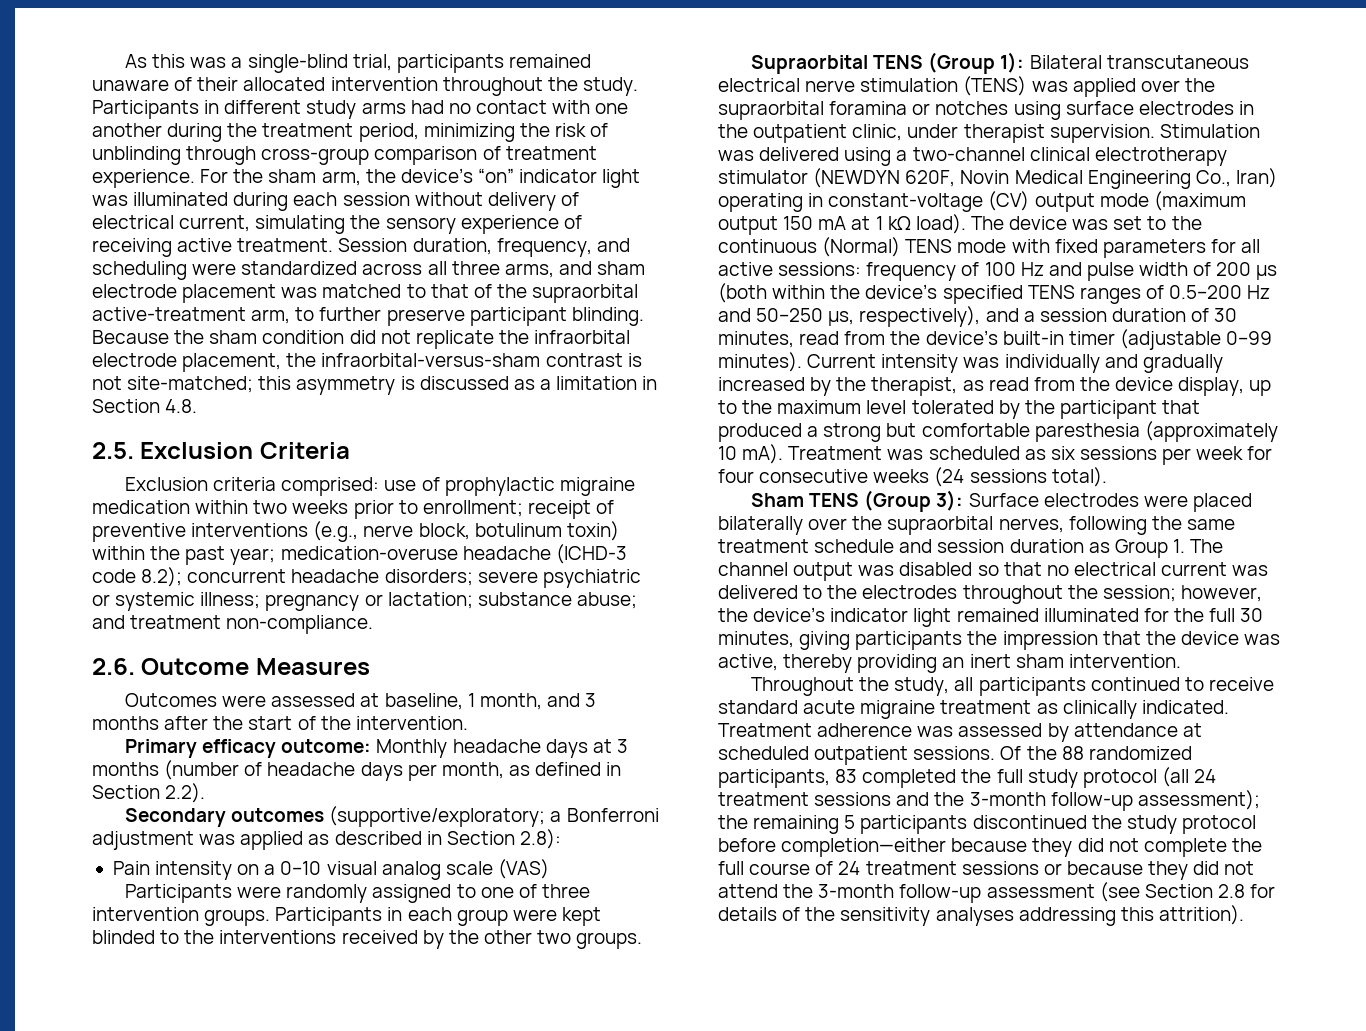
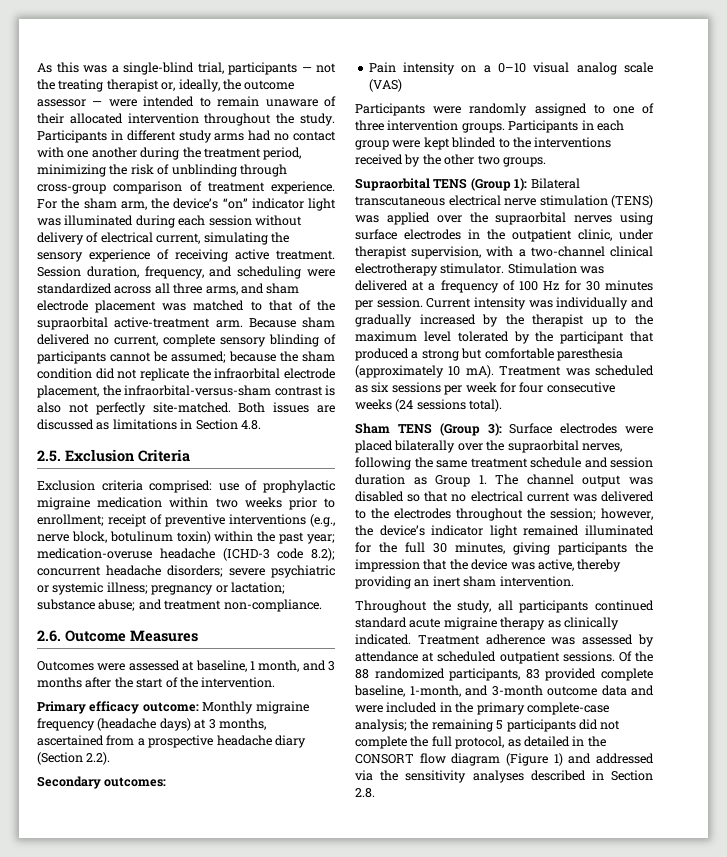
[509,54,592,68] remained -> [301,63,336,73] [37,79,295,92] [37,96,260,107] — not the treating therapist or, ideally, the outcome assessor — were intended to remain
[251,307,644,326] [92,330,169,344] arm, to further preserve participant blinding. Because -> [215,317,335,328] [37,334,336,347] [37,351,276,364] arm. Because sham delivered no current, complete sensory blinding of participants cannot be assumed; because
[92,376,638,395] not site-matched; this asymmetry is discussed as a limitation -> [37,402,335,415] [37,419,177,430] also not perfectly site-matched. Both issues are discussed as limitations
[452,739,629,758] [92,760,622,781] [92,783,206,803] [125,806,659,827] [92,829,561,850] headache days at 3 months (number of headache days per month, as defined in Section 2.2). // Secondary outcomes (supportive/exploratory; a Bonferroni adjustment was applied as described in Section 2.8): -> [255,701,309,714] [37,718,266,731] [37,735,306,748] [37,752,111,765] [37,776,167,789] migraine frequency (headache days) at 3 months, ascertained from a prospective headache diary (Section 2.2). // Secondary outcomes:
[829,101,1009,115] foramina or notches -> [574,215,613,223] nerves
[1049,124,1260,143] [718,147,1227,166] [718,168,1277,189] [718,191,1246,212] [718,214,1202,235] [718,237,1261,258] [718,262,1278,281] [718,283,1271,304] [718,306,1238,327] [718,329,1273,350] [718,352,802,372] supervision. Stimulation was delivered using a two-channel clinical electrotherapy stimulator (NEWDYN 620F, Novin Medical Engineering Co., Iran) operating in constant-voltage (CV) output mode (maximum output 150 mA at 1 kΩ load). The device was set to the continuous (Normal) TENS mode with fixed parameters for all active sessions: frequency of 100 Hz and pulse width of 200 µs (both within the device’s specified TENS ranges of 0.5–200 Hz and 50–250 µs, respectively), and a session duration of 30 minutes, read from the device’s built-in timer (adjustable 0–99 minutes). -> [411,246,653,259] [355,263,605,276] [355,280,653,293] [355,297,423,310] supervision, with a two-channel clinical electrotherapy stimulator. Stimulation was delivered at a frequency of 100 Hz for 30 minutes per session.
[871,377,1245,396] therapist, as read from the device display, -> [532,314,585,327] therapist
[1184,677,1275,691] to receive -> (654, 605) none
[940,700,1032,714] treatment -> [500,617,546,630] therapy
[862,767,1217,788] [718,790,1260,811] [718,815,1256,834] [718,838,1073,857] completed the full study protocol (all 24 treatment sessions and the 3-month follow-up assessment); the remaining 5 participants discontinued the study protocol before completion—either because they -> [545,668,653,681] [354,685,654,697] [355,702,609,715] [355,719,576,732] provided complete baseline, 1-month, and 3-month outcome data and were included in the primary complete-case analysis; the remaining 5 participants
[749,861,1255,880] [718,882,1276,903] [718,905,1244,926] course of 24 treatment sessions or because they did not attend the 3-month follow-up assessment (see Section 2.8 for details of the sensitivity analyses addressing this attrition). -> [455,736,606,749] [355,753,654,766] [355,770,653,783] [355,788,375,798] protocol, as detailed in the CONSORT flow diagram (Figure 1) and addressed via the sensitivity analyses described in Section 2.8.

